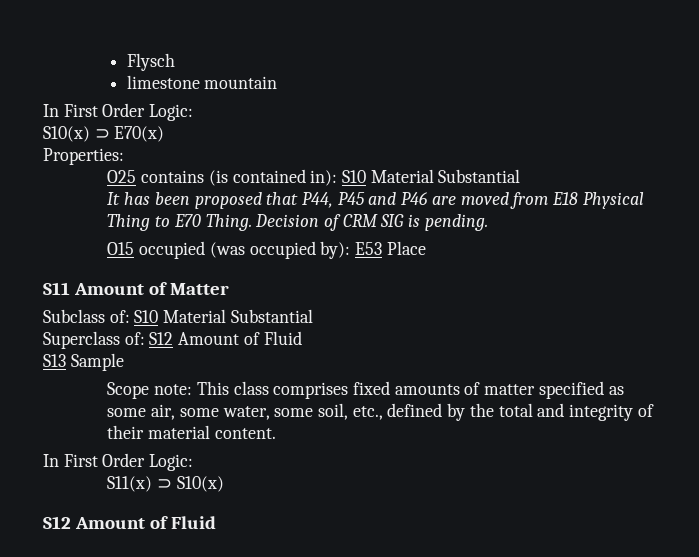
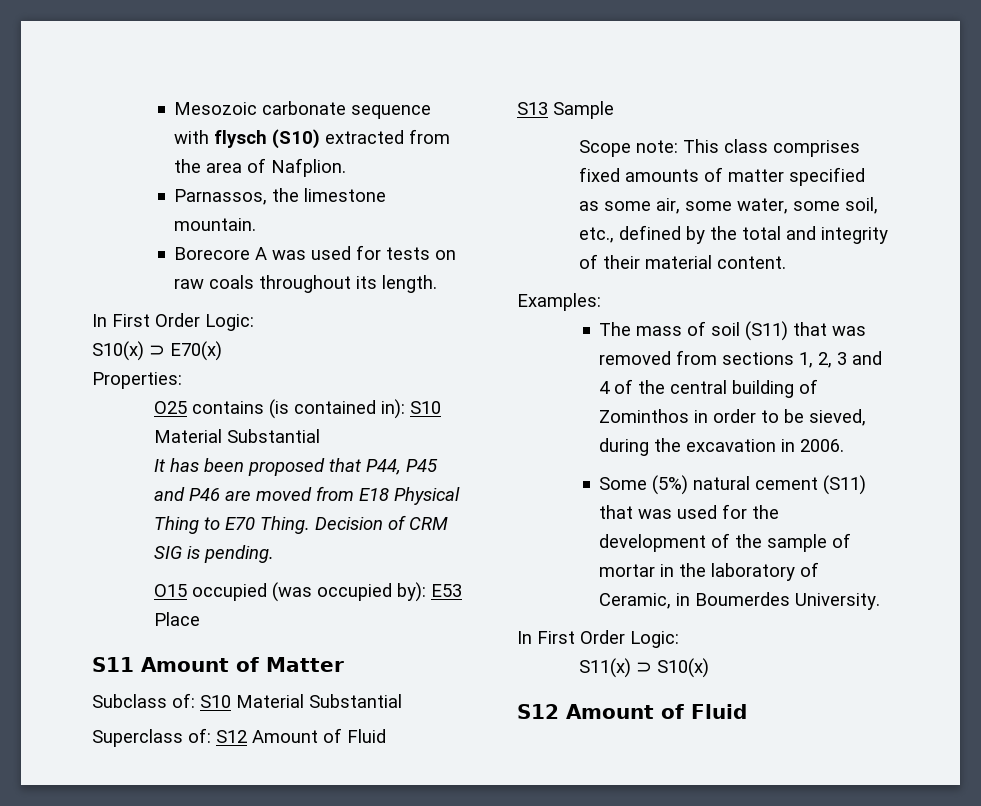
[126,53,175,71] [126,75,278,89] Flysch // limestone mountain -> [174,101,432,119] [174,129,451,149] [174,158,347,177] [174,188,387,205] [174,218,257,231] [174,245,457,260] [174,275,438,293] Mesozoic carbonate sequence with flysch (S10) extracted from the area of Nafplion. // Parnassos, the limestone mountain. // Borecore A was used for tests on raw coals throughout its length.
(276, 433) none -> [517,293,601,311] [599,321,867,341] [599,350,883,368] [599,379,819,398] [599,409,867,426] [599,438,845,456] [599,475,867,495] [599,504,780,519] [599,533,852,552] [599,562,820,581] [599,592,881,610] // Examples: // The mass of soil (S11) that was removed from sections 1, 2, 3 and 4 of the central building of Zominthos in order to be sieved, during the excavation in 2006. // Some (5%) natural cement (S11) that was used for the development of the sample of mortar in the laboratory of Ceramic, in Boumerdes University.

